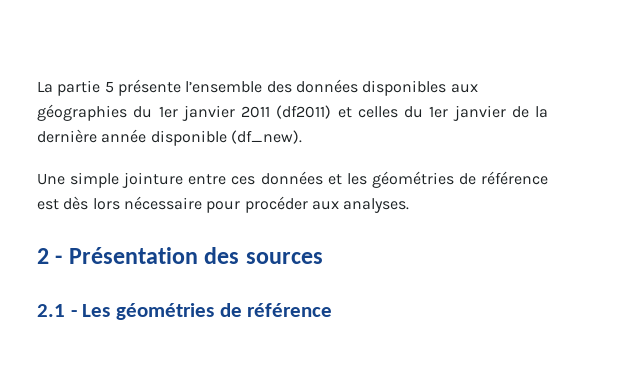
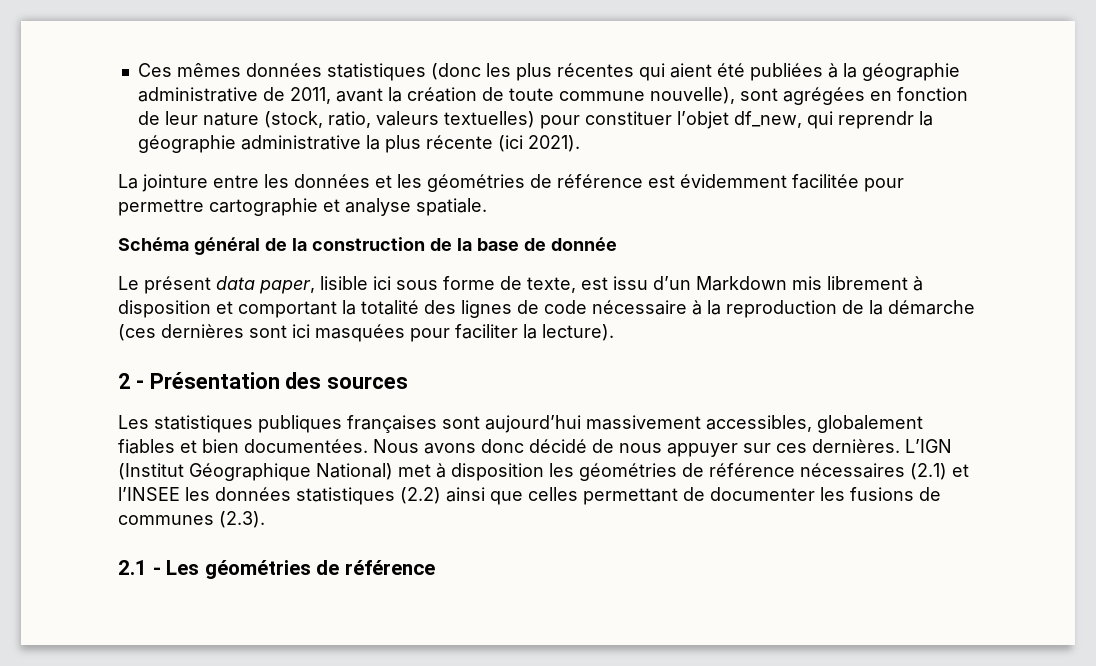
[37,79,478,96] [37,104,548,121] [37,129,302,146] [37,172,120,188] La partie 5 présente l’ensemble des données disponibles aux géographies du 1er janvier 2011 (df2011) et celles du 1er janvier de la dernière année disponible (df_new). // Une simple -> [137,63,960,81] [137,87,968,105] [137,111,933,129] [137,135,580,153] [118,174,138,189] Ces mêmes données statistiques (donc les plus récentes qui aient été publiées à la géographie administrative de 2011, avant la création de toute commune nouvelle), sont agrégées en fonction de leur nature (stock, ratio, valeurs textuelles) pour constituer l’objet df_new, qui reprendr la géographie administrative la plus récente (ici 2021). // La
[231,176,256,185] ces -> [264,174,289,188] les
[63,196,410,213] dès lors nécessaire pour procéder aux analyses. -> [680,174,904,192] [118,198,487,216] [118,237,617,255] [118,276,923,294] [118,300,975,318] [118,324,614,342] évidemment facilitée pour permettre cartographie et analyse spatiale. // Schéma général de la construction de la base de donnée // Le présent data paper, lisible ici sous forme de texte, est issu d’un Markdown mis librement à disposition et comportant la totalité des lignes de code nécessaire à la reproduction de la démarche (ces dernières sont ici masquées pour faciliter la lecture).
(323, 258) none -> [118,415,923,433] [118,439,952,457] [118,463,969,481] [118,487,941,505] [118,511,265,528] // Les statistiques publiques françaises sont aujourd’hui massivement accessibles, globalement fiables et bien documentées. Nous avons donc décidé de nous appuyer sur ces dernières. L’IGN (Institut Géographique National) met à disposition les géométries de référence nécessaires (2.1) et l’INSEE les données statistiques (2.2) ainsi que celles permettant de documenter les fusions de communes (2.3).

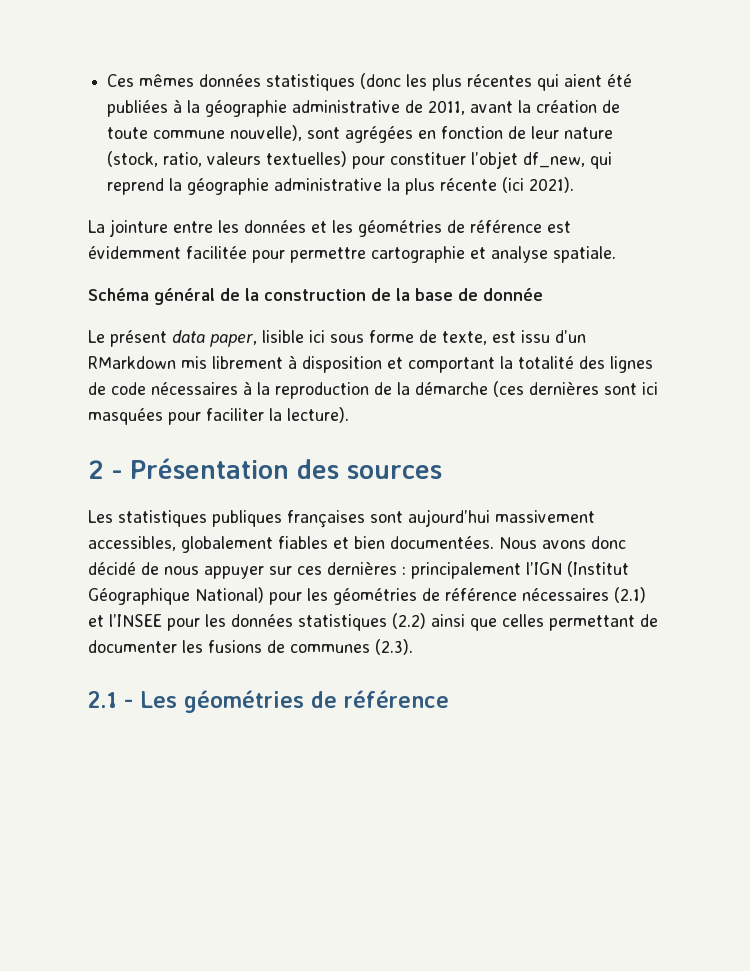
[837,111,914,129] reprendr -> [107,178,165,195] reprend
[696,276,787,291] Markdown -> [88,356,176,369] RMarkdown
[592,300,687,315] nécessaire -> [151,382,238,395] nécessaires
[812,439,952,453] [118,463,544,481] dernières. L’IGN (Institut Géographique National) met à disposition -> [327,561,629,579] [88,587,302,605] dernières : principalement l’IGN (Institut Géographique National) pour
(180, 494) none -> [167,618,200,631] pour

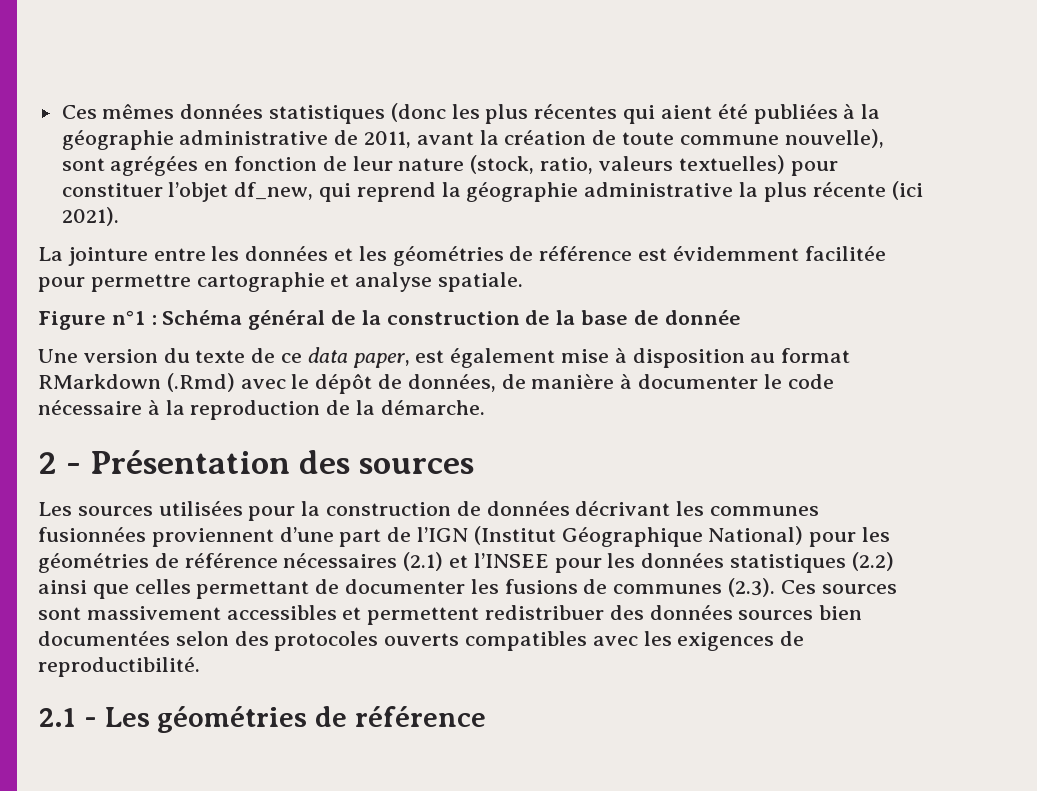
(616, 254) none -> [38,310,157,330] Figure n°1 :
[88,330,586,347] [88,355,653,373] [88,382,238,395] Le présent data paper, lisible ici sous forme de texte, est issu d’un RMarkdown mis librement à disposition et comportant la totalité des lignes de code nécessaires -> [38,347,851,368] [38,373,834,394] [38,400,142,415] Une version du texte de ce data paper, est également mise à disposition au format RMarkdown (.Rmd) avec le dépôt de données, de manière à documenter le code nécessaire
[415,381,658,397] [88,407,349,425] démarche (ces dernières sont ici masquées pour faciliter la lecture). -> [380,400,485,415] démarche.
[118,509,595,528] [88,536,626,553] [88,562,521,579] statistiques publiques françaises sont aujourd’hui massivement accessibles, globalement fiables et bien documentées. Nous avons donc décidé de nous appuyer sur ces dernières : principalement -> [77,501,820,521] [38,527,412,547] sources utilisées pour la construction de données décrivant les communes fusionnées proviennent d’une part de
(413, 647) none -> [780,580,897,594] [38,605,863,625] [38,631,805,651] [38,657,200,677] Ces sources sont massivement accessibles et permettent redistribuer des données sources bien documentées selon des protocoles ouverts compatibles avec les exigences de reproductibilité.

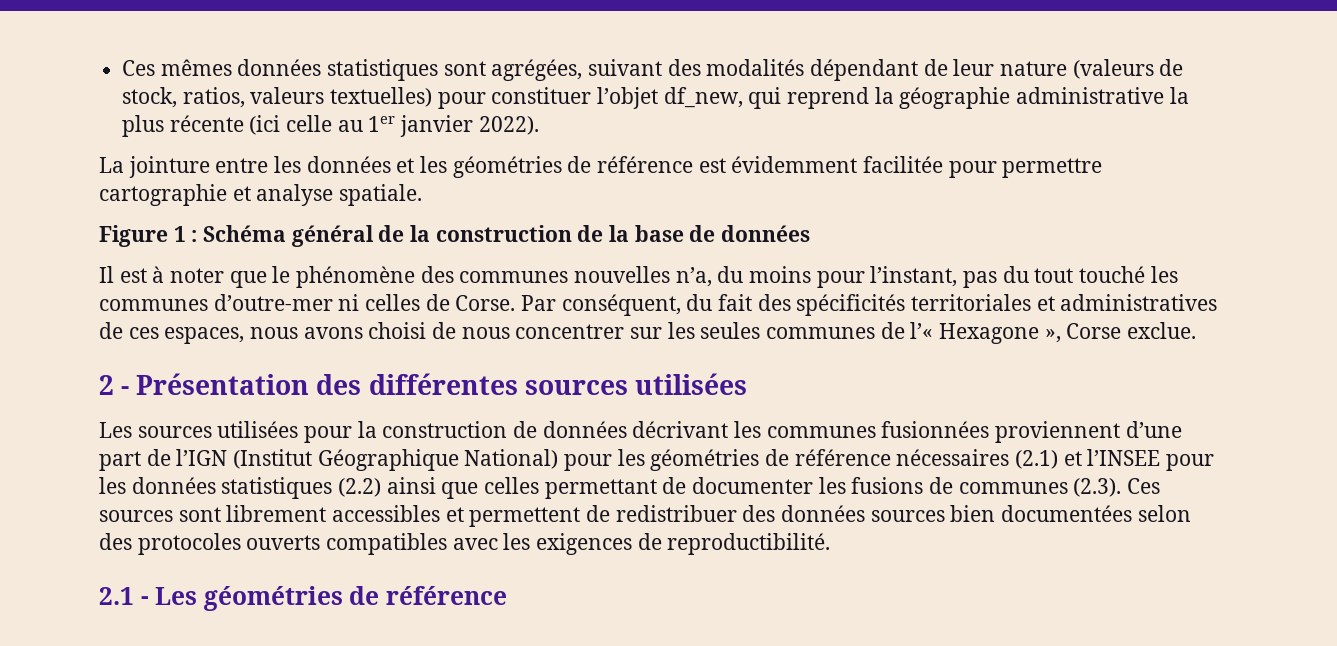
[390,103,881,124] [61,129,884,150] [61,155,594,176] (donc les plus récentes qui aient été publiées à la géographie administrative de 2011, avant la création de toute commune nouvelle), sont agrégées en fonction de leur nature (stock, ratio, -> [443,59,1184,81] [122,87,245,108] sont agrégées, suivant des modalités dépendant de leur nature (valeurs de stock, ratios,
[61,207,119,226] 2021). -> [286,115,539,137] celle au 1er janvier 2022).
[111,310,145,325] n°1 -> [173,226,186,242] 1
[664,310,741,325] [38,347,851,368] [38,373,834,394] [38,400,485,420] donnée // Une version du texte de ce data paper, est également mise à disposition au format RMarkdown (.Rmd) avec le dépôt de données, de manière à documenter le code nécessaire à la reproduction de la démarche. -> [721,225,811,242] [99,266,1178,288] [99,294,1218,316] [99,322,1197,344] données // Il est à noter que le phénomène des communes nouvelles n’a, du moins pour l’instant, pas du tout touché les communes d’outre-mer ni celles de Corse. Par conséquent, du fait des spécificités territoriales et administratives de ces espaces, nous avons choisi de nous concentrer sur les seules communes de l’« Hexagone », Corse exclue.
[359,458,475,474] sources -> [368,373,747,395] différentes sources utilisées
[86,606,221,620] massivement -> [226,505,327,522] librement
(480, 616) none -> [586,505,611,522] de

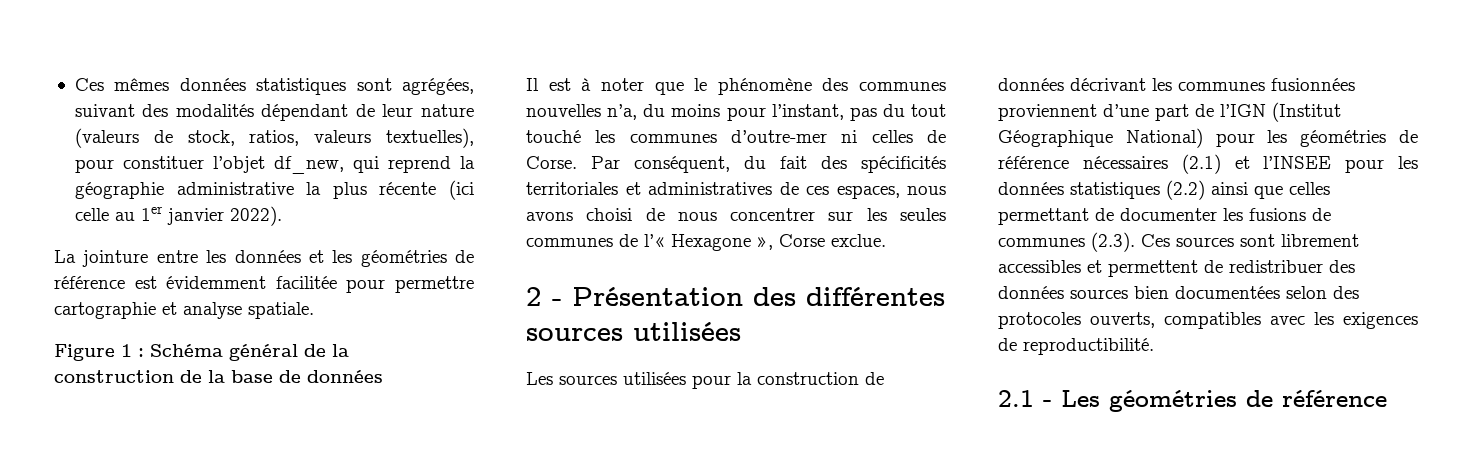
[330,87,433,107] textuelles) -> [386,128,474,148] textuelles),
[246,535,321,550] ouverts -> [1090,312,1155,328] ouverts,

